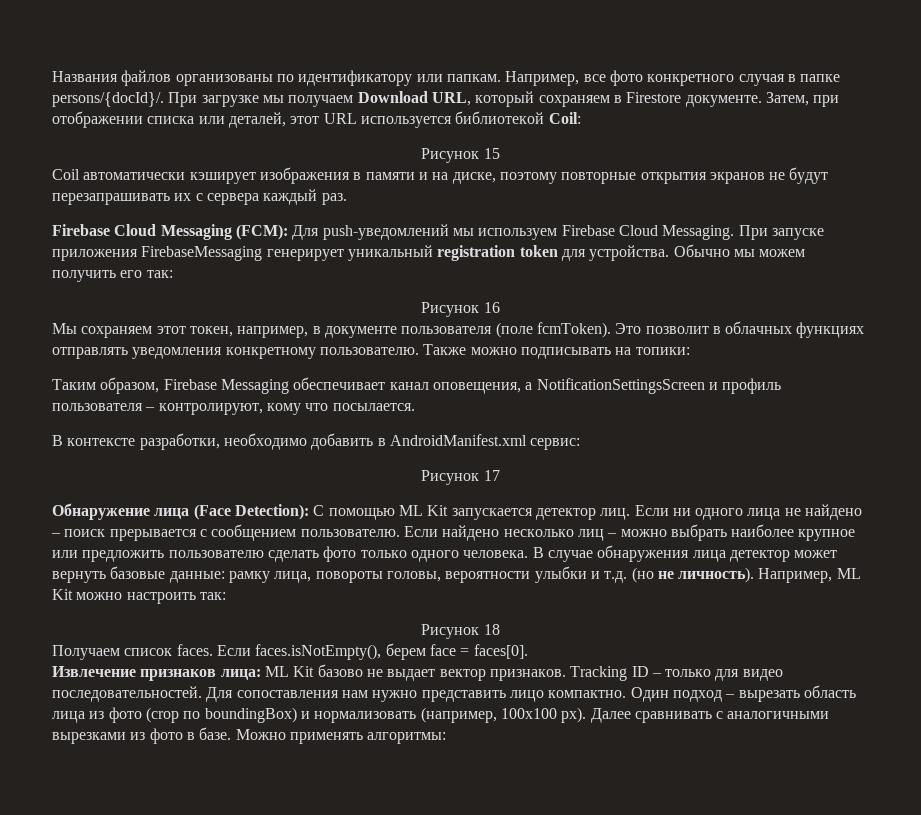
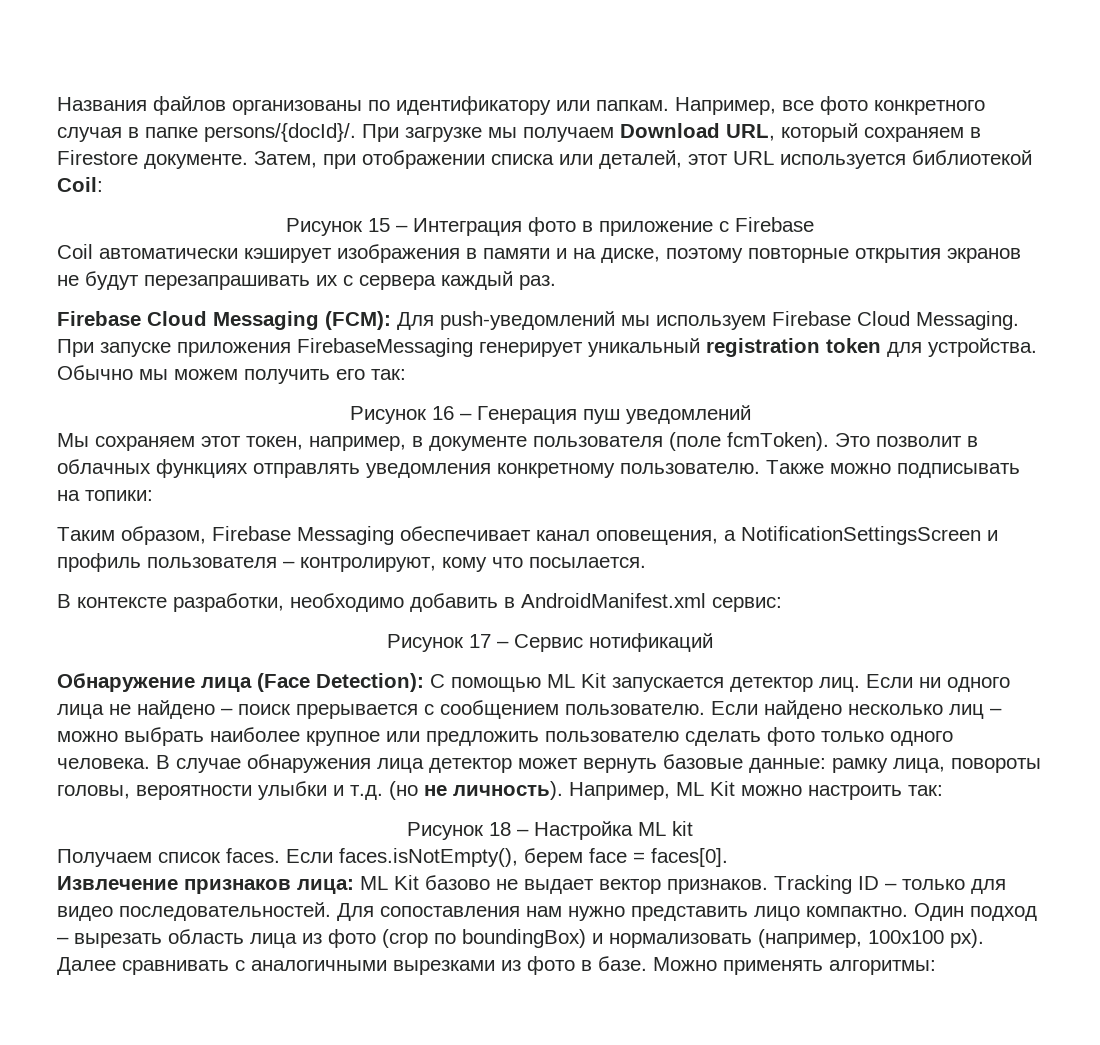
(500, 153) none -> [396,217,814,236] – Интеграция фото в приложение с Firebase
(500, 307) none -> [459,405,751,424] – Генерация пуш уведомлений
(500, 475) none -> [497,633,713,652] – Сервис нотификаций
(500, 629) none -> [517,821,693,840] – Настройка ML kit

